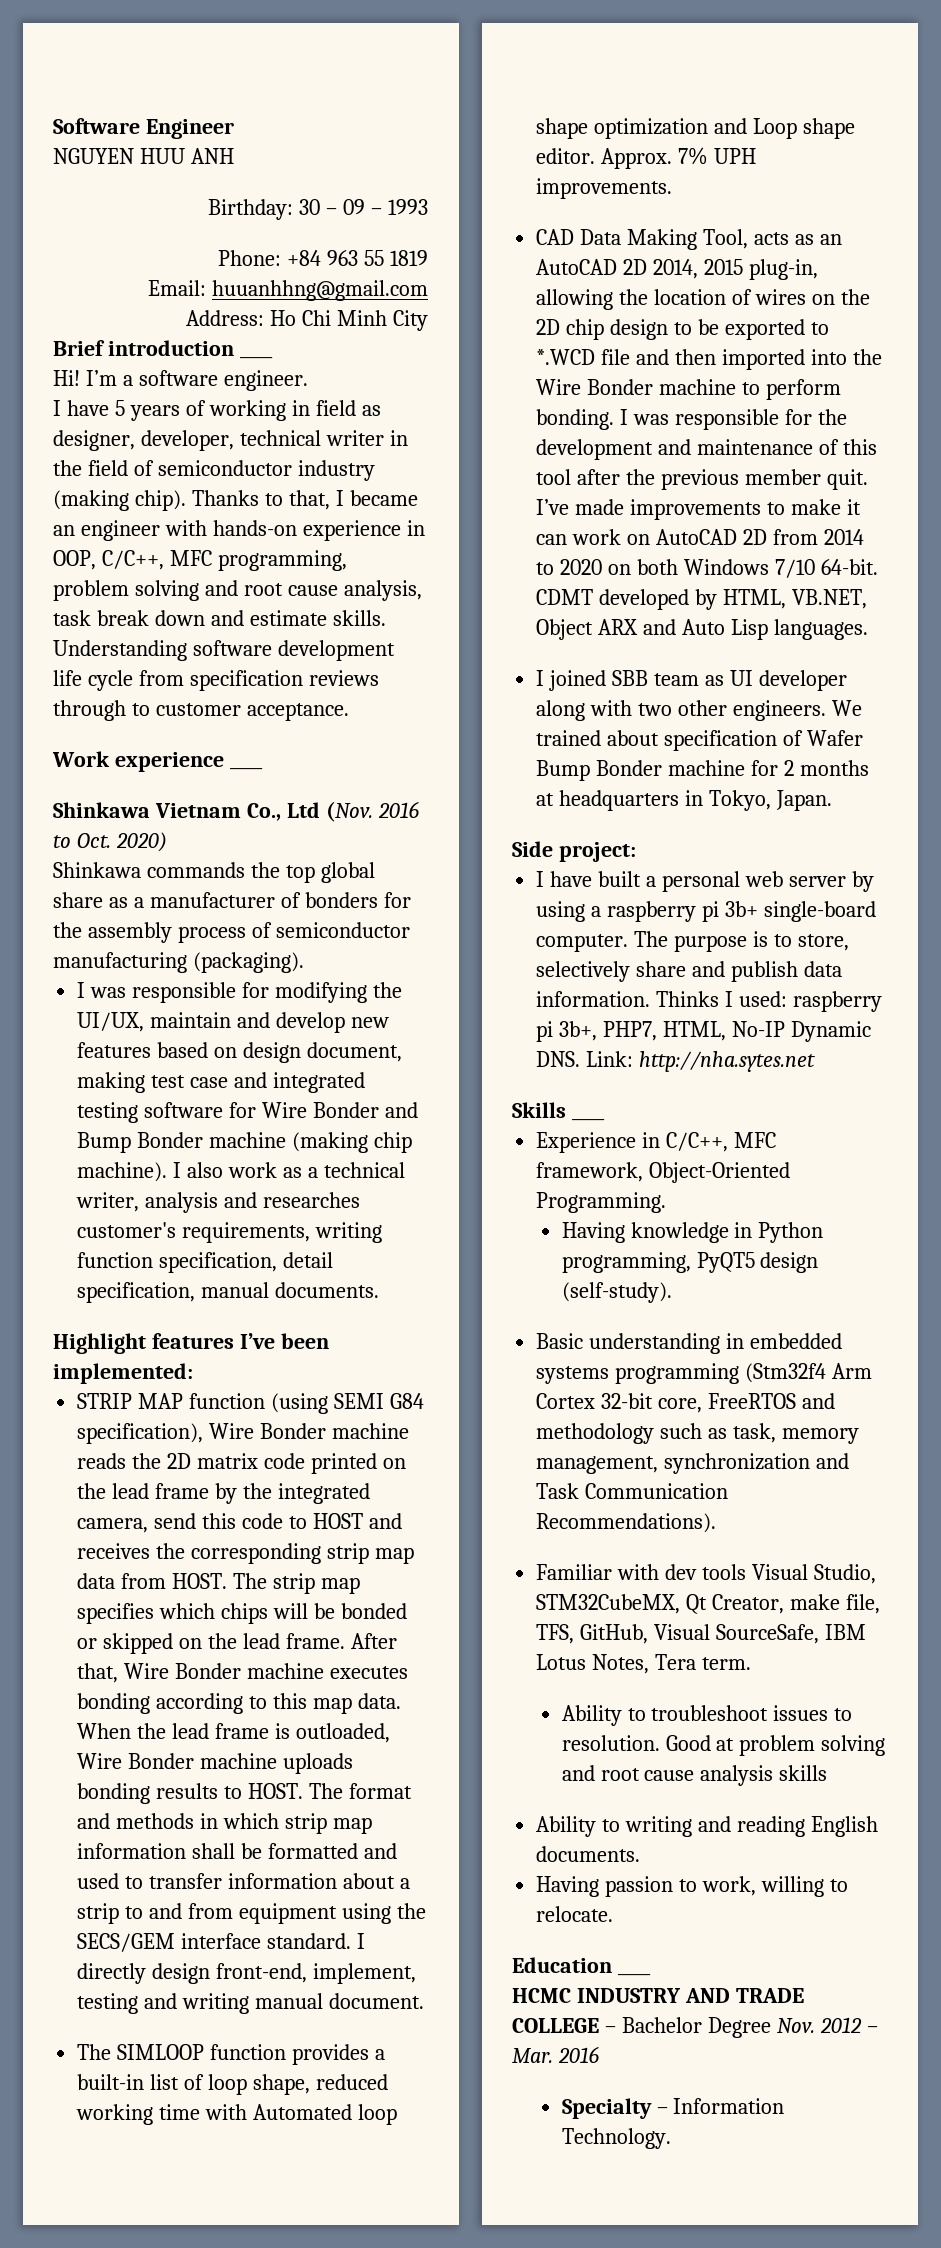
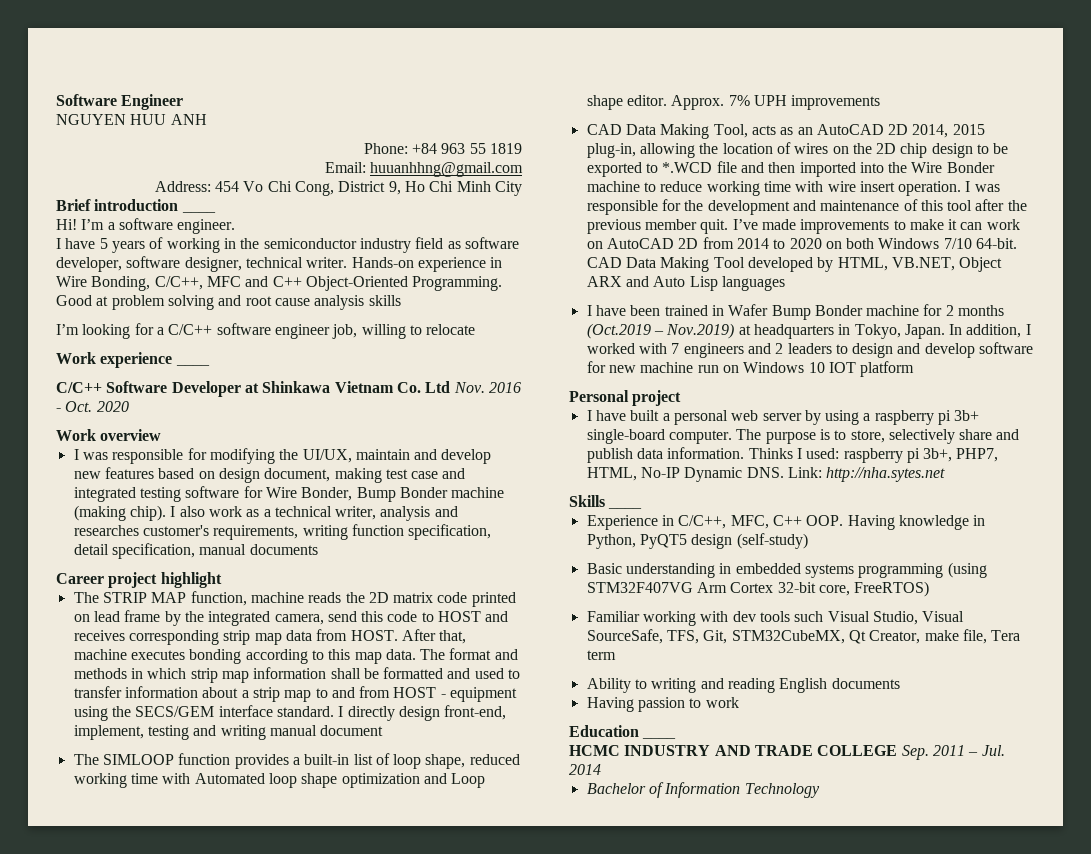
[208,199,428,220] // Birthday: 30 – 09 – 1993 -> (207, 119) none
(265, 318) none -> [215,181,401,196] 454 Vo Chi Cong, District 9,
[315,400,381,416] [53,430,408,451] [53,460,375,481] [53,490,418,511] [53,520,425,541] [53,550,347,571] [53,580,422,601] [53,610,386,626] [53,640,395,661] [53,670,379,691] [53,700,349,721] [52,751,263,772] [53,801,419,822] [53,832,167,852] [53,862,375,883] [53,892,411,908] [53,922,410,943] [53,952,304,973] field as designer, developer, technical writer in the field of semiconductor industry (making chip). Thanks to that, I became an engineer with hands-on experience in OOP, C/C++, MFC programming, problem solving and root cause analysis, task break down and estimate skills. Understanding software development life cycle from specification reviews through to customer acceptance. // Work experience ____ // Shinkawa Vietnam Co., Ltd (Nov. 2016 to Oct. 2020) // Shinkawa commands the top global share as a manufacturer of bonders for the assembly process of semiconductor manufacturing (packaging). -> [240,237,519,253] [56,256,503,272] [56,276,503,291] [56,295,401,310] [56,323,476,339] [56,352,210,368] [56,381,521,397] [56,401,129,412] [56,429,162,441] the semiconductor industry field as software developer, software designer, technical writer. Hands-on experience in Wire Bonding, C/C++, MFC and C++ Object-Oriented Programming. Good at problem solving and root cause analysis skills // I’m looking for a C/C++ software engineer job, willing to relocate // Work experience ____ // C/C++ Software Developer at Shinkawa Vietnam Co. Ltd Nov. 2016 - Oct. 2020 // Work overview
[312,1102,418,1118] Bonder and -> [301,487,353,501] Bonder,
[373,1132,412,1153] [77,1162,168,1182] chip machine). -> [129,505,166,521] chip).
[275,1282,380,1298] [53,1333,329,1354] [53,1363,193,1384] [77,1393,424,1414] [77,1423,327,1444] documents. // Highlight features I’ve been implemented: // STRIP MAP function (using SEMI G84 specification), Wire Bonder -> [249,544,318,555] [56,572,222,588] [73,591,247,606] documents // Career project highlight // The STRIP MAP function,
[77,1483,107,1499] the -> (90, 618) none
[156,1543,186,1559] the -> (125, 635) none
[233,1573,360,1594] [77,1603,407,1624] [77,1633,397,1654] [77,1663,242,1683] The strip map specifies which chips will be bonded or skipped on the lead frame. After that, Wire Bonder -> [401,629,467,644] After that,
[77,1723,390,1743] [77,1753,354,1774] [77,1783,304,1804] When the lead frame is outloaded, Wire Bonder machine uploads bonding results to HOST. -> (416, 654) none
(120, 1913) none -> [284,690,312,702] map
(234, 1911) none -> [393,687,446,698] HOST -
[328,1993,424,2009] document. -> [320,725,384,736] document
[536,178,673,199] improvements. -> [791,95,881,110] improvements
[765,379,841,400] [536,409,615,430] perform bonding. -> [660,181,962,196] reduce working time with wire insert operation.
[536,589,594,605] CDMT -> [586,257,745,272] CAD Data Making Tool
[773,619,868,640] [536,670,847,691] [536,700,862,721] [536,730,804,751] languages. // I joined SBB team as UI developer along with two other engineers. We trained about specification of -> [721,276,785,291] [586,305,724,316] languages // I have been trained in
(869, 768) none -> [586,323,735,339] (Oct.2019 – Nov.2019)
[512,841,636,862] // Side project: -> [949,324,1031,338] [586,342,1034,358] [586,361,915,377] [569,390,682,406] In addition, I worked with 7 engineers and 2 leaders to design and develop software for new machine run on Windows 10 IOT platform // Personal project
[734,1132,777,1148] [536,1162,791,1183] [536,1192,667,1213] MFC framework, Object-Oriented Programming. // -> [730,515,844,529] MFC, C++ OOP.
[758,1222,824,1243] [561,1252,691,1273] Python programming, -> [586,534,636,549] Python,
[561,1282,672,1303] (self-study). -> [736,533,808,549] (self-study)
[745,1363,827,1383] (Stm32f4 -> [947,562,987,578] [586,582,693,593] (using STM32F407VG
[708,1393,835,1409] [536,1423,859,1444] [536,1453,850,1474] [536,1483,729,1499] [536,1513,717,1533] FreeRTOS and methodology such as task, memory management, synchronization and Task Communication Recommendations). -> [854,581,930,597] FreeRTOS)
(613, 1572) none -> [642,611,696,626] working
(747, 1572) none -> [794,611,824,622] such
(876, 1574) none -> [922,611,965,622] [586,629,728,644] Visual SourceSafe, TFS, Git,
[536,1624,866,1644] [536,1654,752,1674] [561,1705,853,1726] [561,1735,886,1756] [561,1765,828,1786] TFS, GitHub, Visual SourceSafe, IBM Lotus Notes, Tera term. // Ability to troubleshoot issues to resolution. Good at problem solving and root cause analysis skills -> [991,630,1021,641] [586,650,616,660] Tera term
[536,1846,641,1862] documents. -> [831,678,900,689] documents
[702,1876,848,1897] [536,1906,614,1922] work, willing to relocate. -> [705,697,739,708] work
[604,2017,878,2038] [512,2046,599,2063] [561,2098,785,2119] [561,2128,671,2149] – Bachelor Degree Nov. 2012 – Mar. 2016 // Specialty – Information Technology. -> [901,745,1005,760] [569,764,601,775] [586,782,820,798] Sep. 2011 – Jul. 2014 // Bachelor of Information Technology

